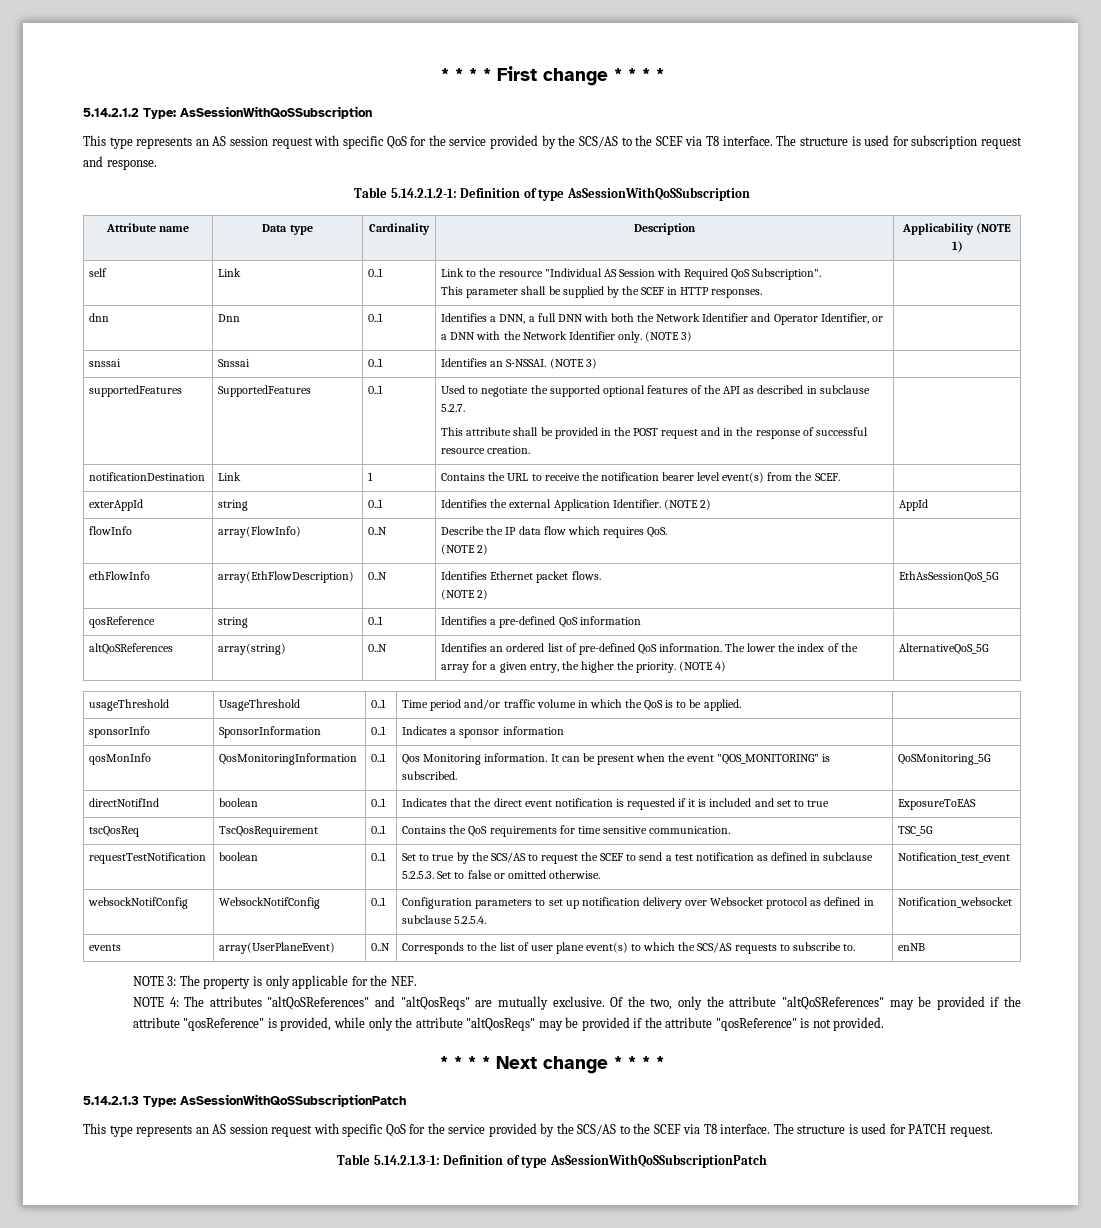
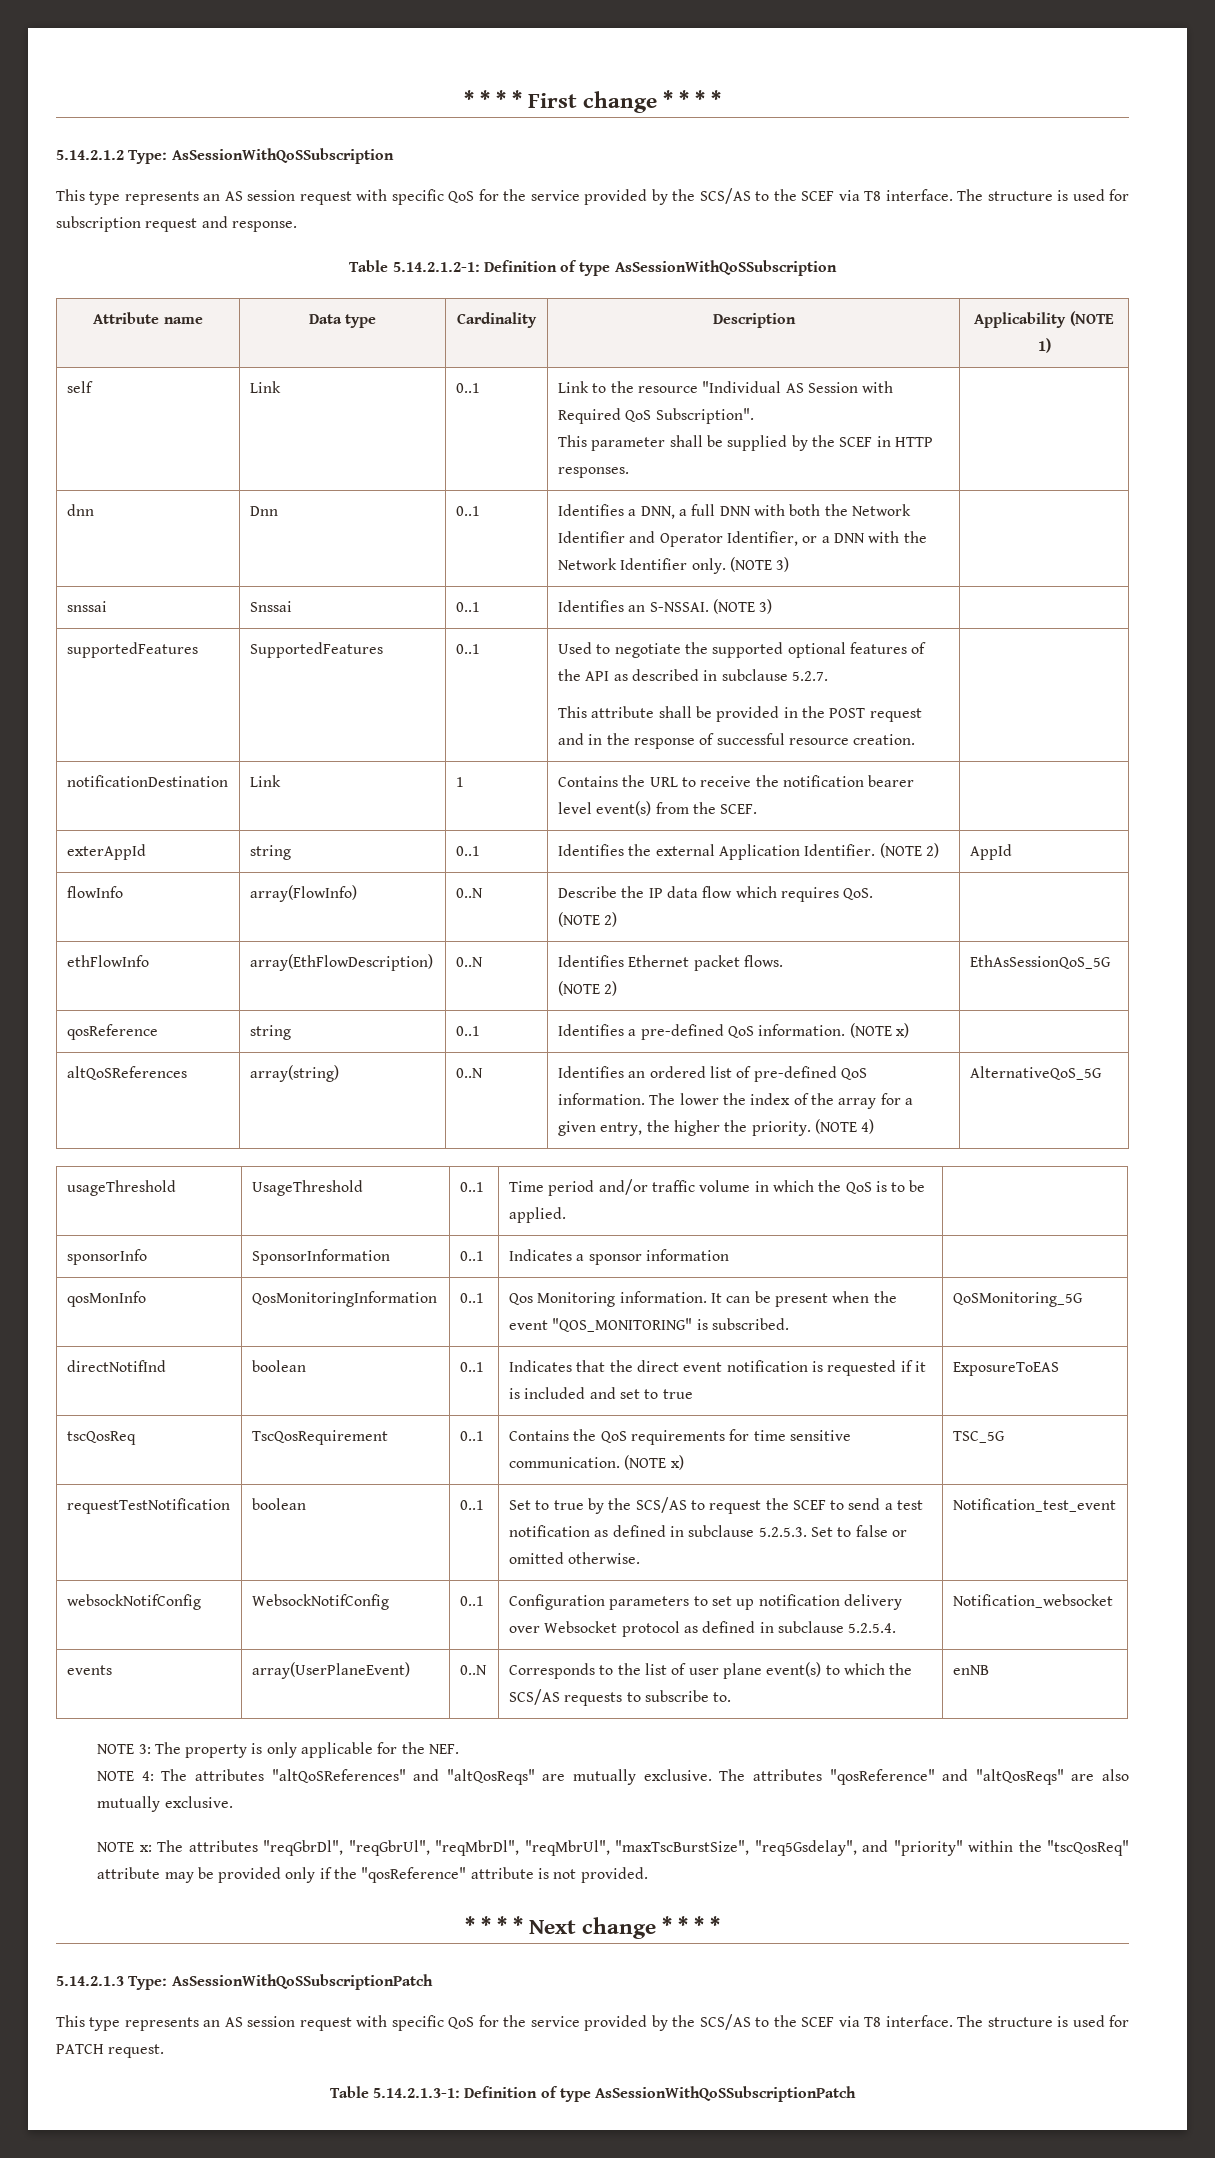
[579,616,641,625] information -> [758,1023,909,1038] information. (NOTE x)
(731, 830) none -> [624,1455,684,1470] (NOTE x)
[610,996,1022,1010] [132,1017,797,1031] Of the two, only the attribute "altQoSReferences" may be provided if the attribute "qosReference" is provided, while only the attribute "altQosReqs" may be provided if the attribute "qosReference" -> [719,1769,1129,1785] [97,1796,233,1812] [97,1840,1129,1856] [97,1867,534,1883] The attributes "qosReference" and "altQosReqs" are also mutually exclusive. // NOTE x: The attributes "reqGbrDl", "reqGbrUl", "reqMbrDl", "reqMbrUl", "maxTscBurstSize", "req5Gsdelay", and "priority" within the "tscQosReq" attribute may be provided only if the "qosReference" attribute

